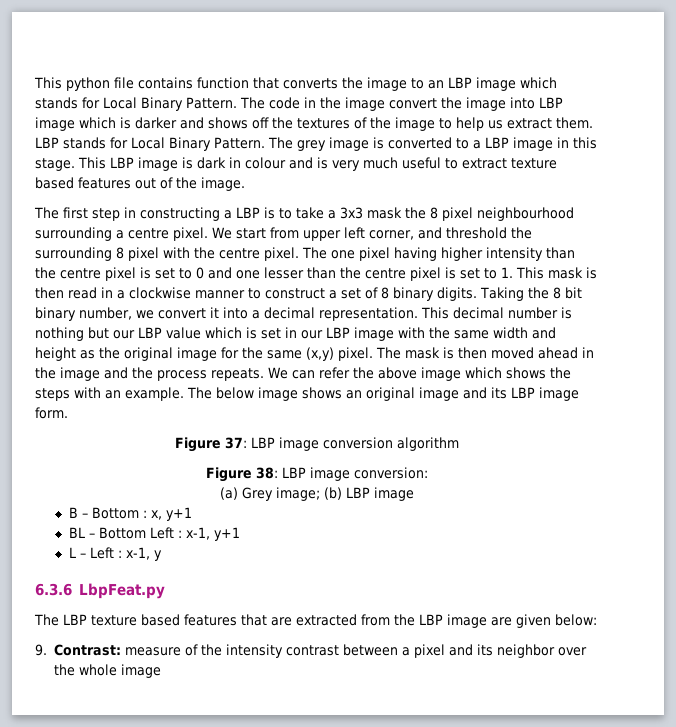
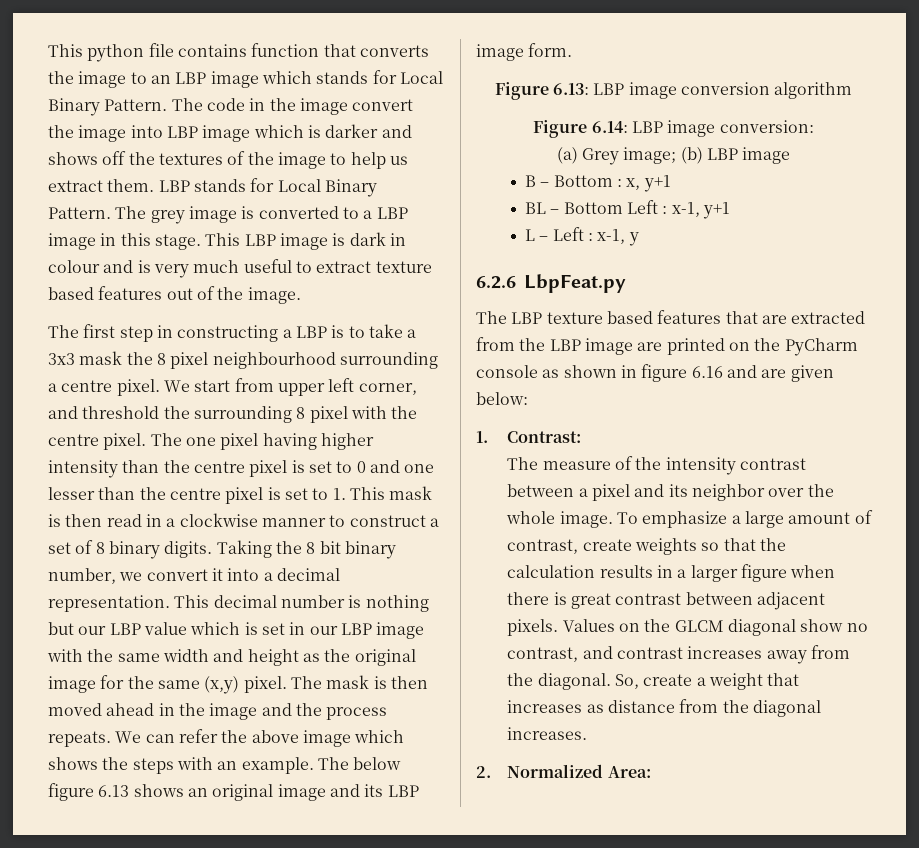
[258,387,298,401] image -> [48,783,130,801] figure 6.13
[224,437,247,449] 37: -> [553,83,590,95] 6.13:
[255,467,278,479] 38: -> [591,121,628,133] 6.14:
[35,583,72,596] 6.3.6 -> [476,276,516,289] 6.2.6
(512, 621) none -> [666,338,858,356] [476,364,787,382] printed on the PyCharm console as shown in figure 6.16 and are
[35,644,47,656] 9. -> [476,431,488,443] 1.
(121, 650) none -> [507,457,539,470] // The
[120,664,161,678] image -> [559,510,873,528] [507,538,787,555] [507,564,836,582] [507,592,826,610] [507,619,868,636] [507,645,851,664] [507,673,800,690] [507,699,822,717] [507,727,588,740] [476,764,651,778] image. To emphasize a large amount of contrast, create weights so that the calculation results in a larger figure when there is great contrast between adjacent pixels. Values on the GLCM diagonal show no contrast, and contrast increases away from the diagonal. So, create a weight that increases as distance from the diagonal increases. // 2. Normalized Area:

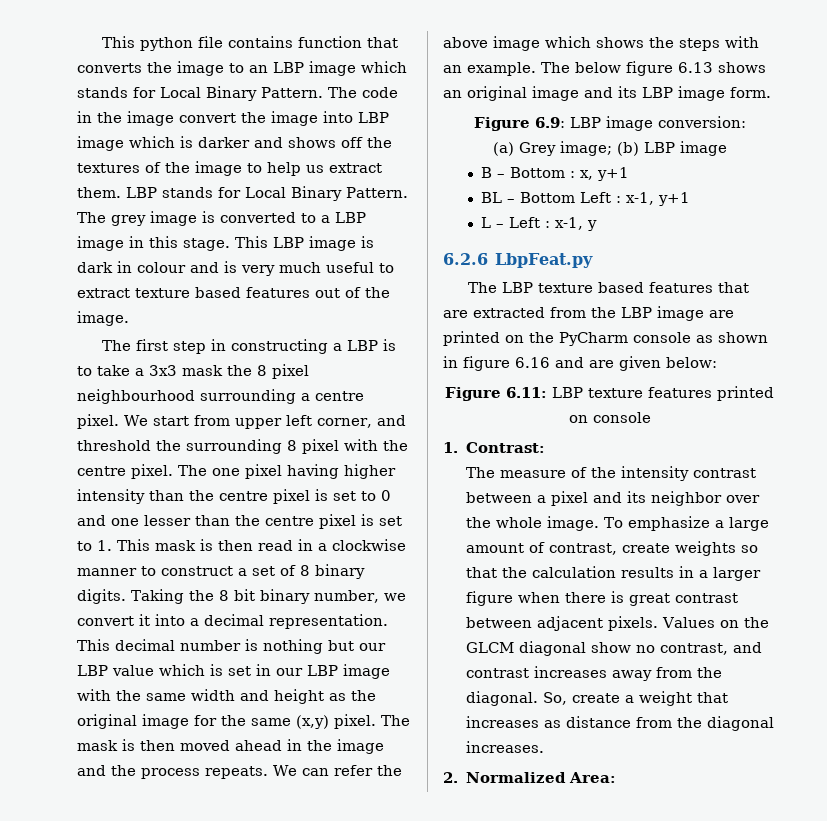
[553,82,853,99] [533,120,628,138] 6.13: LBP image conversion algorithm // Figure 6.14: -> [534,117,565,128] 6.9:
(528, 398) none -> [445,386,774,401] [568,412,651,423] // Figure 6.11: LBP texture features printed on console

